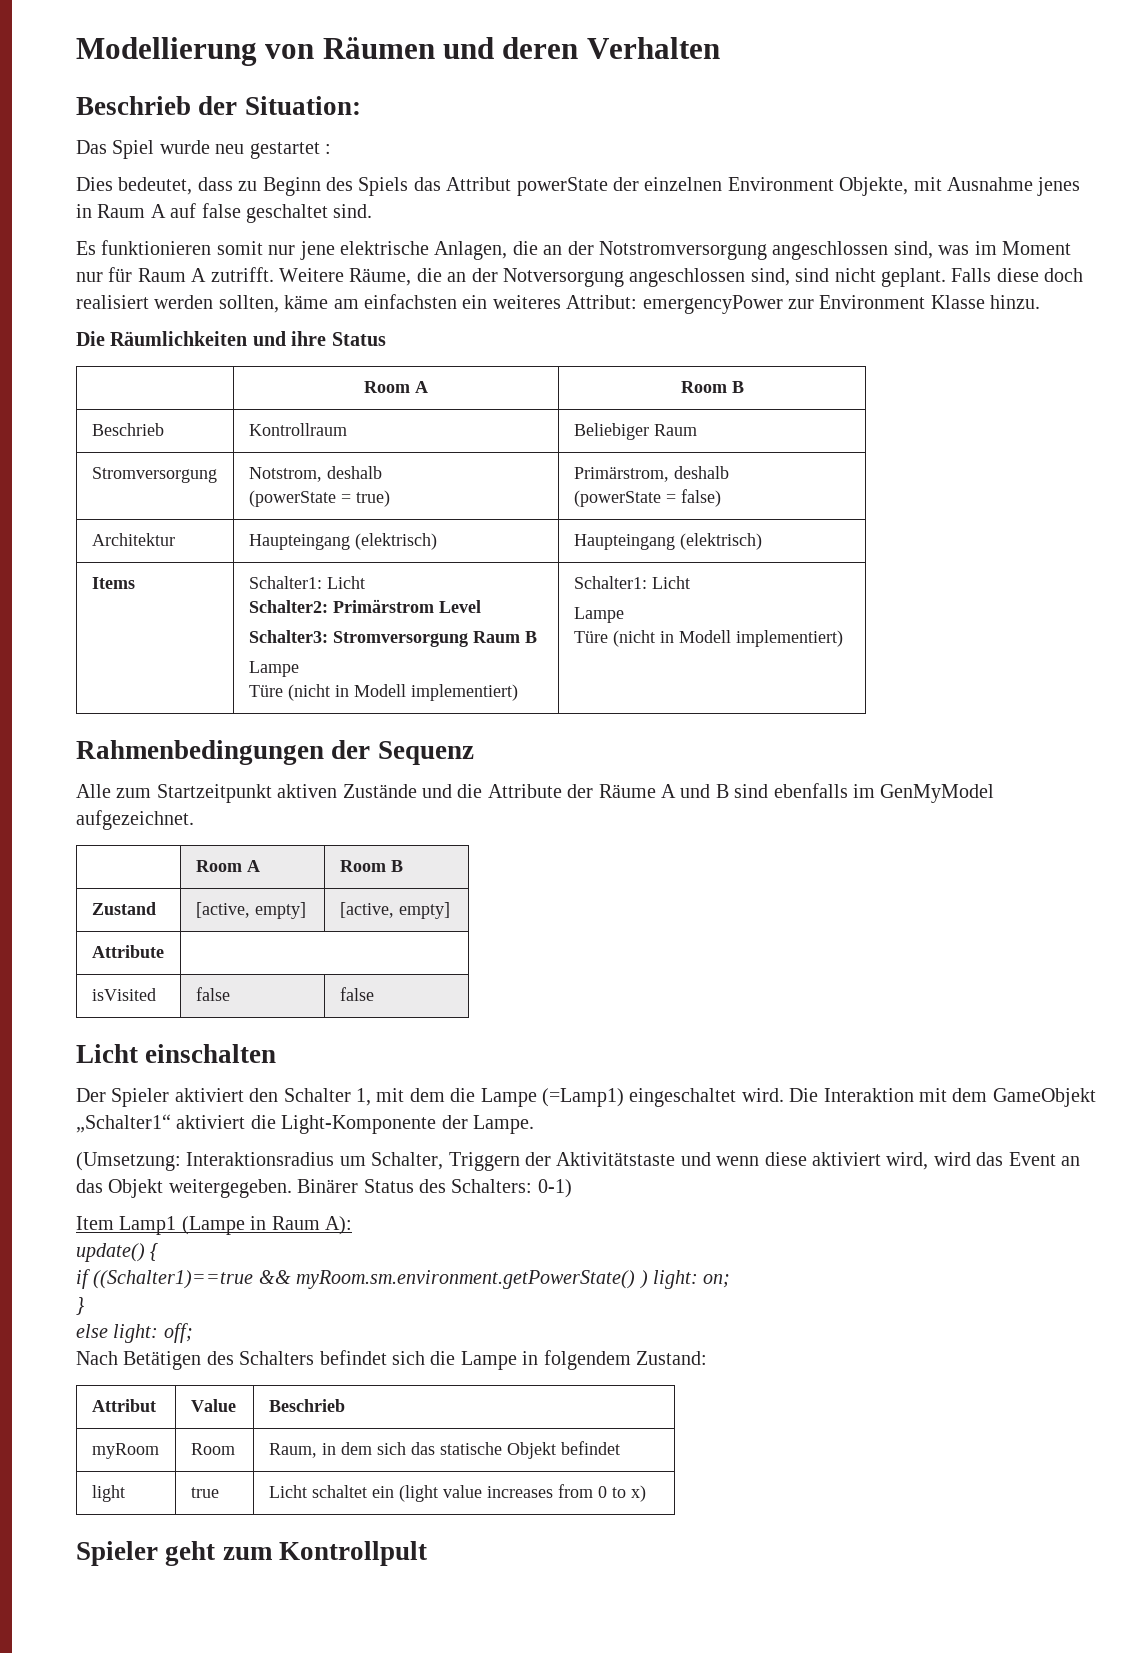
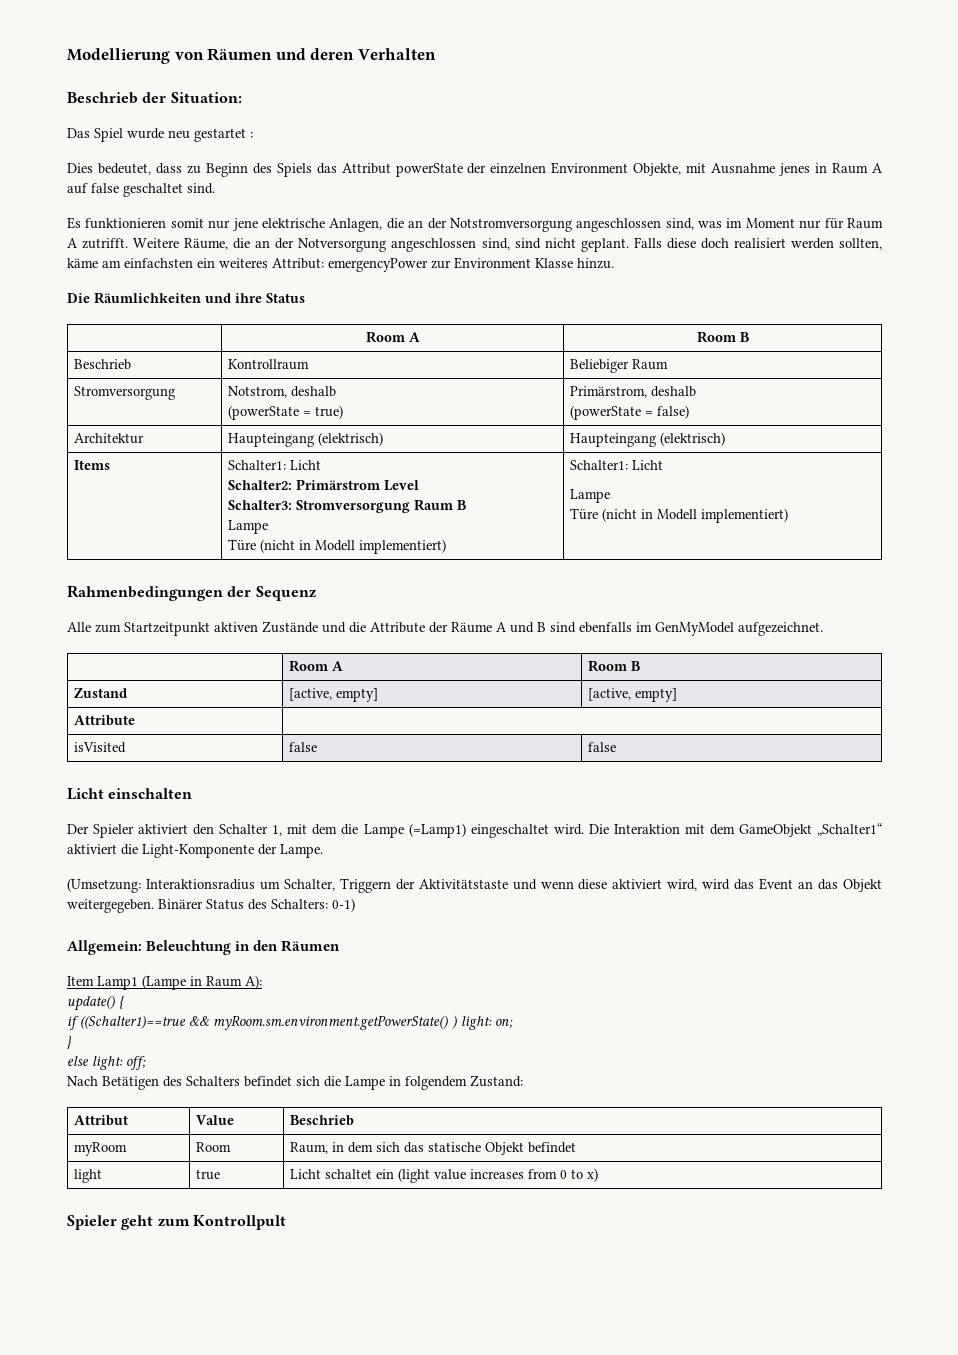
(572, 1188) none -> [67,940,341,955] // Allgemein: Beleuchtung in den Räumen

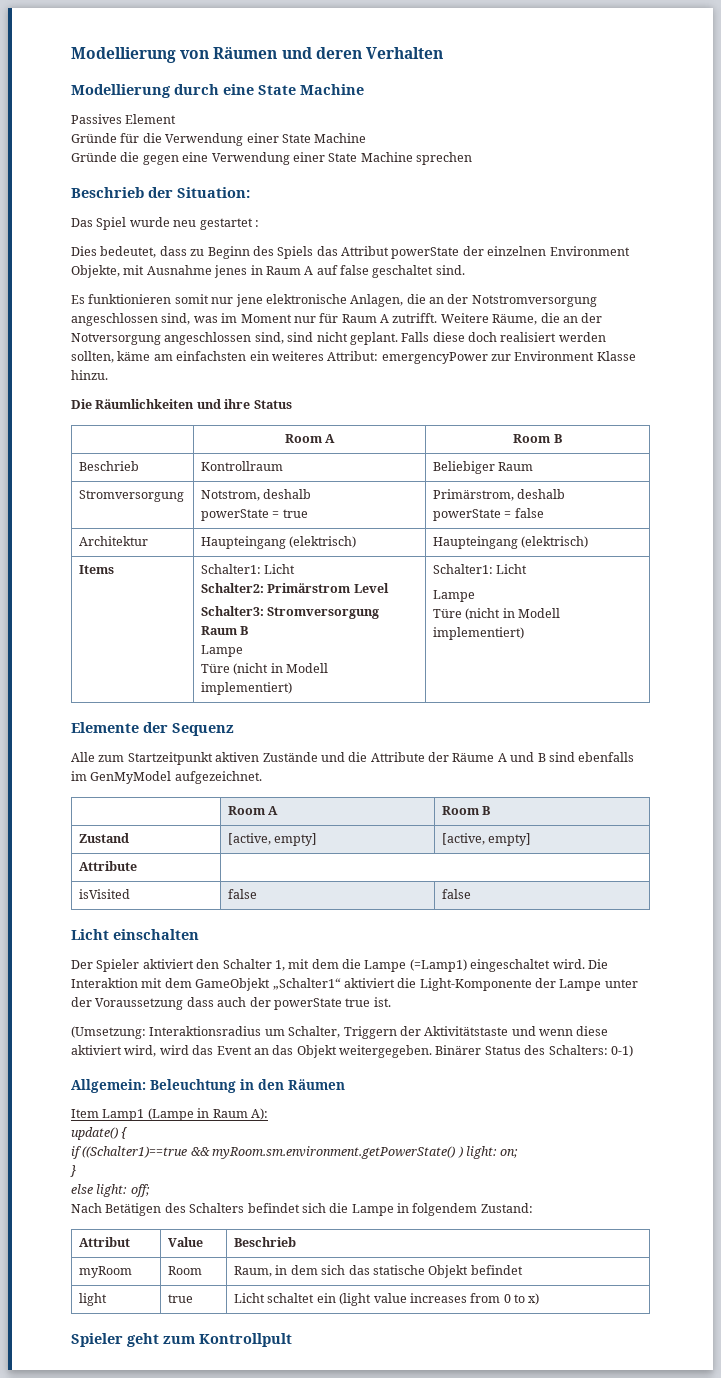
(436, 54) none -> [71,84,364,98] [71,114,177,124] [71,133,367,146] [71,152,472,165] // Modellierung durch eine State Machine // Passives Element // Gründe für die Verwendung einer State Machine // Gründe die gegen eine Verwendung einer State Machine sprechen
[261,218,325,228] elektrische -> [265,294,347,304] elektronische
[227,405,343,420] (powerState = true) -> [201,509,308,521] powerState = true
[569,405,689,420] (powerState = false) -> [433,508,544,521] powerState = false
[67,585,223,601] Rahmenbedingungen -> [71,722,139,733] Elemente
[280,844,323,858] Lampe. -> [559,979,638,991] [71,997,391,1010] Lampe unter der Voraussetzung dass auch der powerState true ist.

